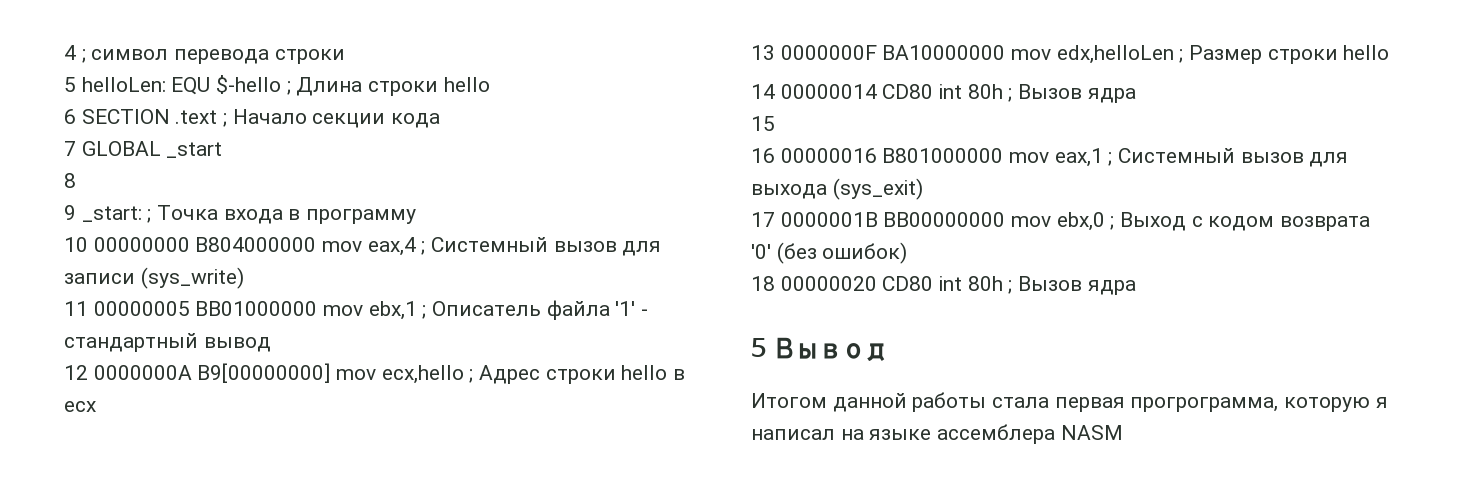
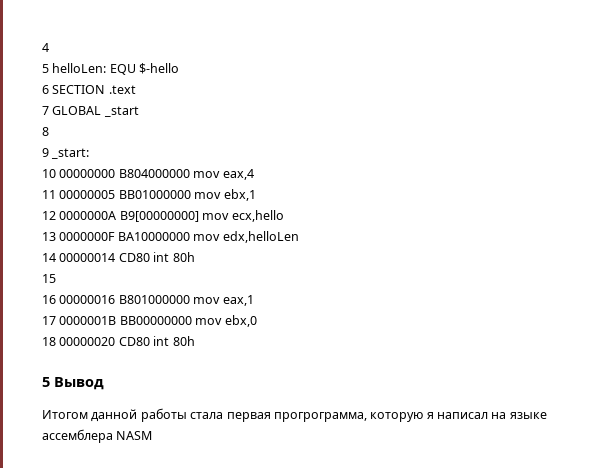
[81,49,345,64] ; символ перевода строки -> (49, 47) none
[286,77,490,96] ; Длина строки hello -> (180, 68) none
[223,109,441,128] ; Начало секции кода -> (136, 89) none
[147,205,417,224] ; Точка входа в программу -> (90, 153) none
[421,237,662,256] [64,267,244,289] ; Системный вызов для записи (sys_write) -> (254, 174) none
[422,300,649,320] [64,333,271,352] ; Описатель файла '1' - стандартный вывод -> (256, 195) none
[469,365,686,384] [64,401,96,412] ; Адрес строки hello в ecx -> (284, 216) none
[1179,45,1390,64] ; Размер строки hello -> (299, 237) none
[1008,84,1136,103] ; Вызов ядра -> (195, 257) none
[1108,148,1349,167] [751,178,923,200] ; Системный вызов для выхода (sys_exit) -> (254, 300) none
[1110,212,1371,231] [751,242,908,264] ; Выход с кодом возврата '0' (без ошибок) -> (257, 321) none
[1008,276,1136,295] ; Вызов ядра -> (195, 341) none

